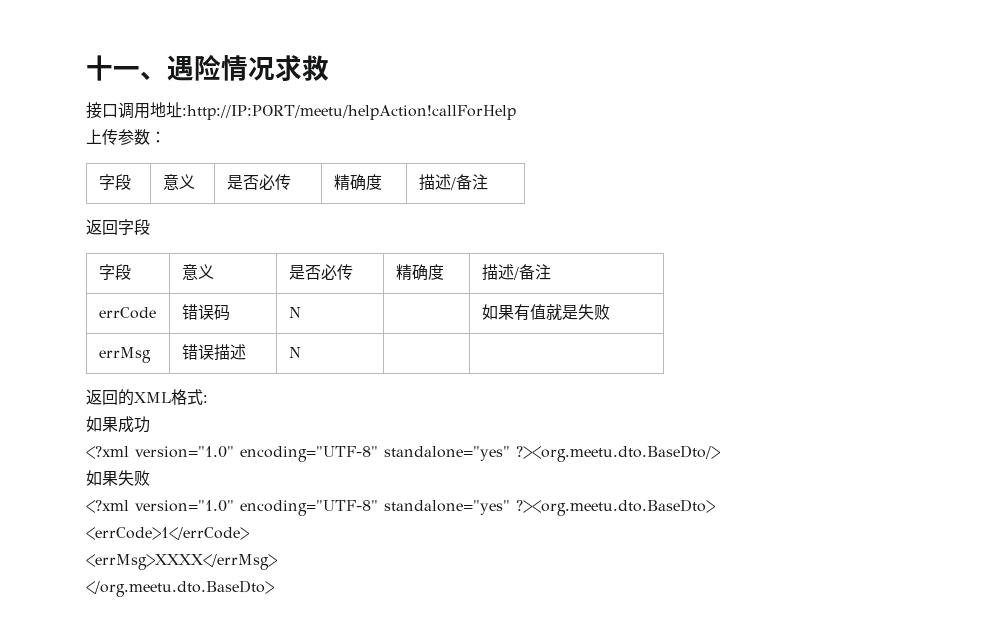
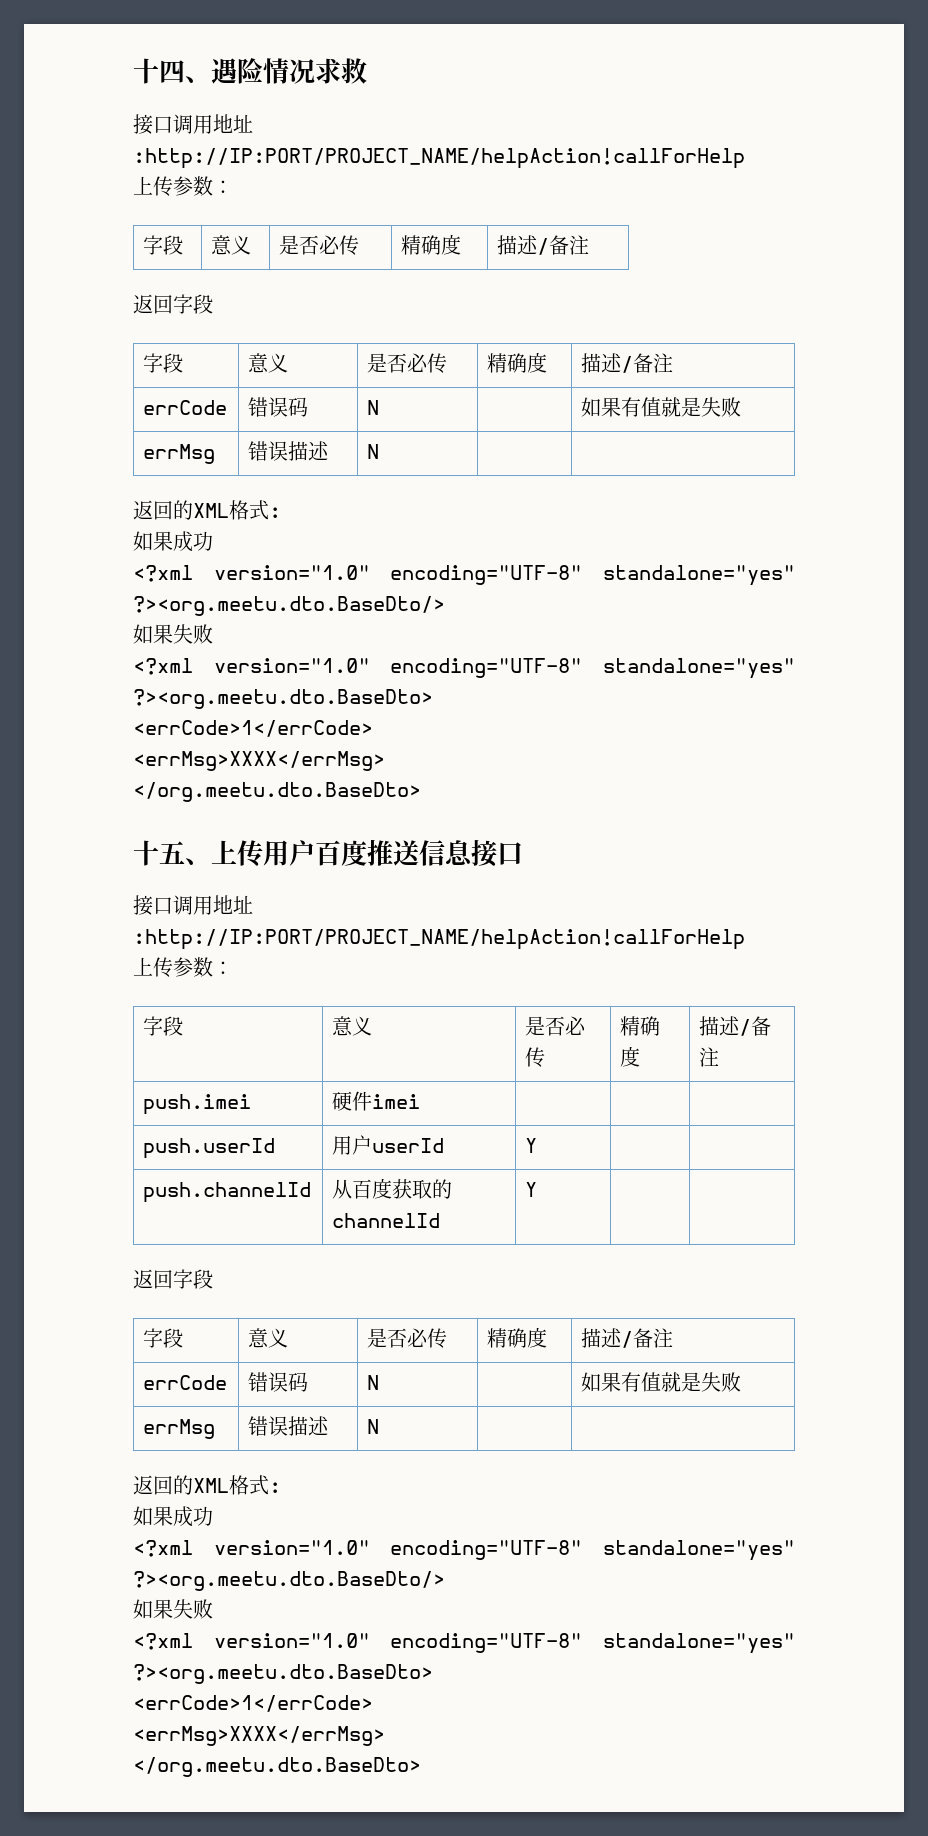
[86,55,140,81] 十一 -> [133,58,185,84] 十四
[182,105,516,120] :http://IP:PORT/meetu/helpAction!callForHelp -> [133,148,745,169] :http://IP:PORT/PROJECT_NAME/helpAction!callForHelp
(274, 588) none -> [133,839,523,867] [133,895,253,916] [133,929,745,950] [133,957,233,977] [143,1016,184,1036] [332,1016,373,1036] [525,1016,587,1036] [525,1047,546,1067] [620,1016,661,1036] [620,1046,641,1067] [699,1016,772,1036] [699,1047,720,1067] [143,1094,252,1115] [332,1091,421,1111] [143,1138,276,1159] [332,1135,445,1155] [525,1138,538,1153] [143,1182,312,1203] [332,1178,453,1199] [332,1213,441,1228] [525,1182,538,1197] [133,1269,213,1289] [143,1328,184,1348] [248,1328,289,1348] [367,1328,448,1348] [487,1327,548,1348] [581,1328,674,1348] [143,1375,228,1390] [248,1372,309,1392] [367,1375,380,1390] [581,1372,742,1392] [143,1419,216,1439] [248,1416,330,1436] [367,1419,380,1434] [133,1475,281,1495] [133,1506,213,1527] [133,1540,795,1561] [133,1571,445,1591] [133,1599,213,1619] [133,1633,795,1654] [133,1664,433,1684] [133,1695,373,1712] [133,1726,385,1746] [133,1757,421,1777] // 十五、上传用户百度推送信息接口 // 接口调用地址:http://IP:PORT/PROJECT_NAME/helpAction!callForHelp // 上传参数： // 字段 | 意义 | 是否必传 | 精确度 | 描述/备注 // push.imei | 硬件imei | | | // push.userId | 用户userId | Y | | // push.channelId | 从百度获取的channelId | Y | | // 返回字段 // 字段 | 意义 | 是否必传 | 精确度 | 描述/备注 // errCode | 错误码 | N | | 如果有值就是失败 // errMsg | 错误描述 | N | | // 返回的XML格式: // 如果成功 // <?xml version="1.0" encoding="UTF-8" standalone="yes" ?><org.meetu.dto.BaseDto/> // 如果失败 // <?xml version="1.0" encoding="UTF-8" standalone="yes" ?><org.meetu.dto.BaseDto> // <errCode>1</errCode> // <errMsg>XXXX</errMsg> // </org.meetu.dto.BaseDto>

